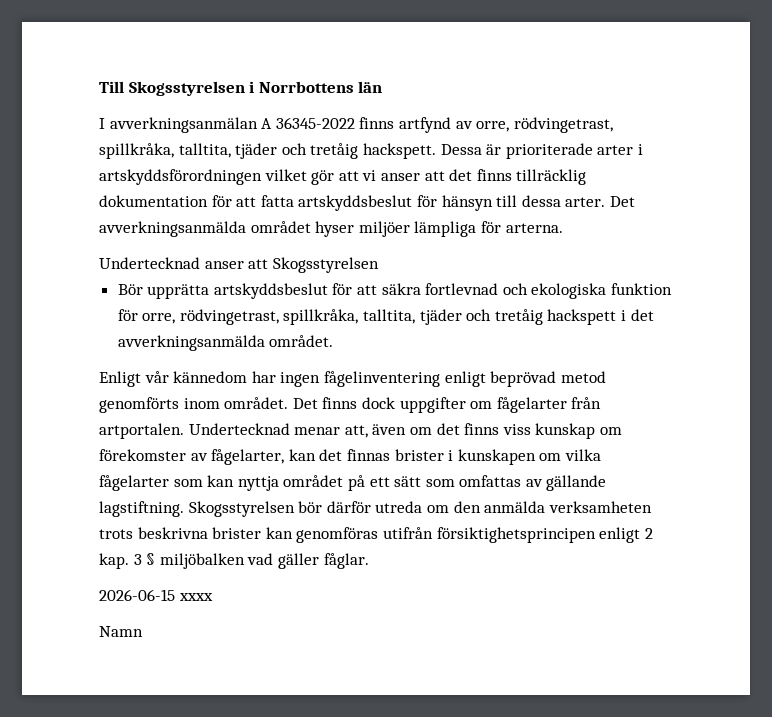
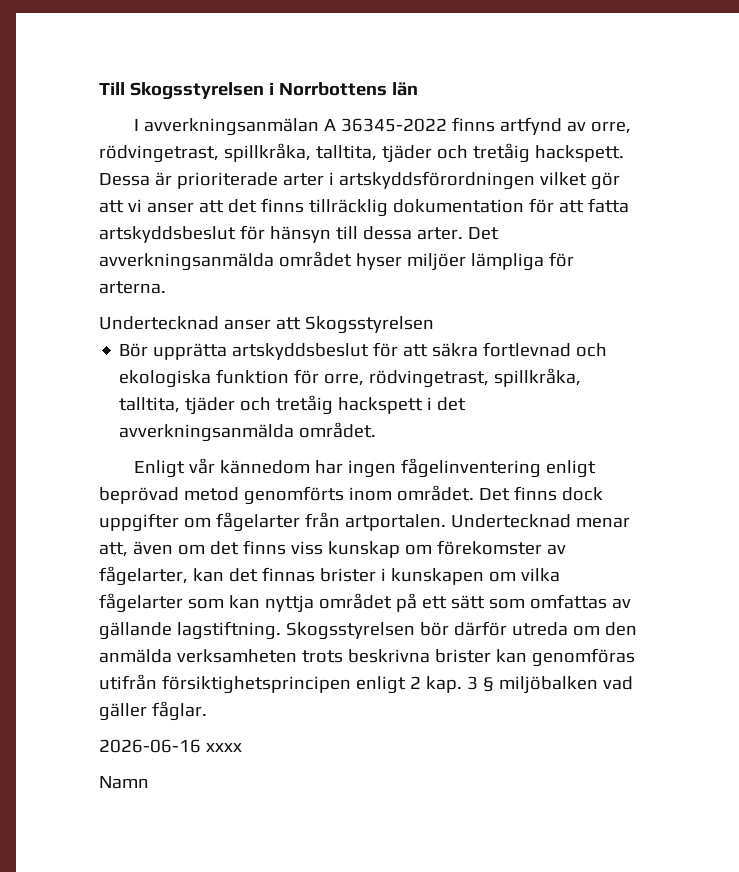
[99,589,175,601] 2026-06-15 -> [99,739,201,753] 2026-06-16

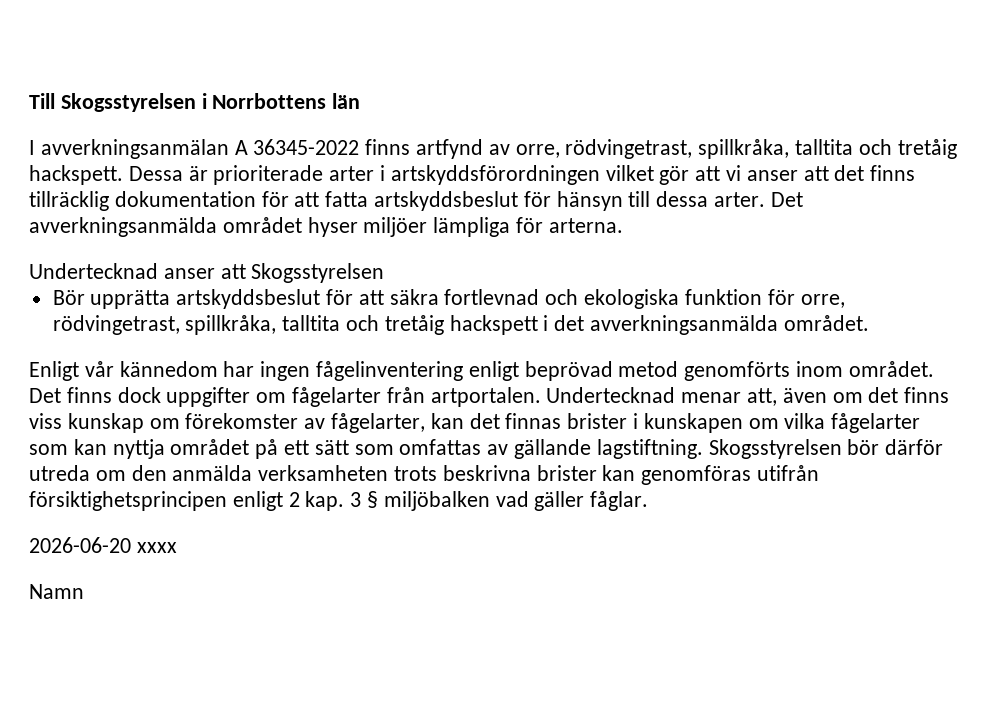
[315,145,432,163] talltita, tjäder -> [795,139,854,155] talltita
[119,397,236,415] talltita, tjäder -> [282,315,341,331] talltita
[99,739,201,753] 2026-06-16 -> [29,537,131,553] 2026-06-20

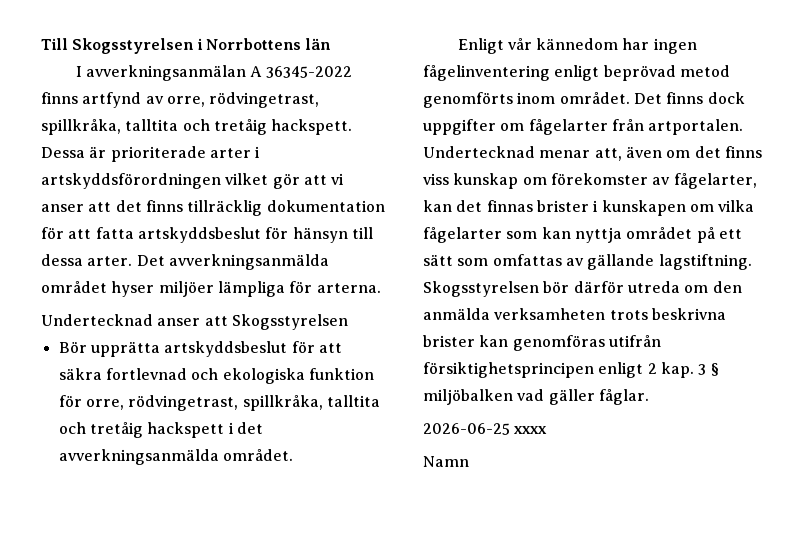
[29,537,131,553] 2026-06-20 -> [423,423,510,435] 2026-06-25

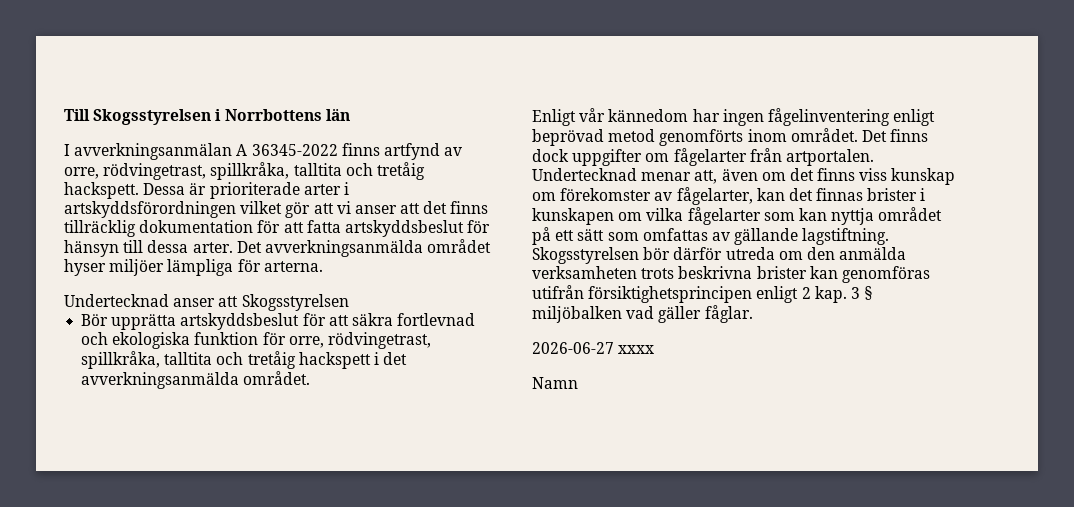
[423,423,510,435] 2026-06-25 -> [532,342,614,354] 2026-06-27

